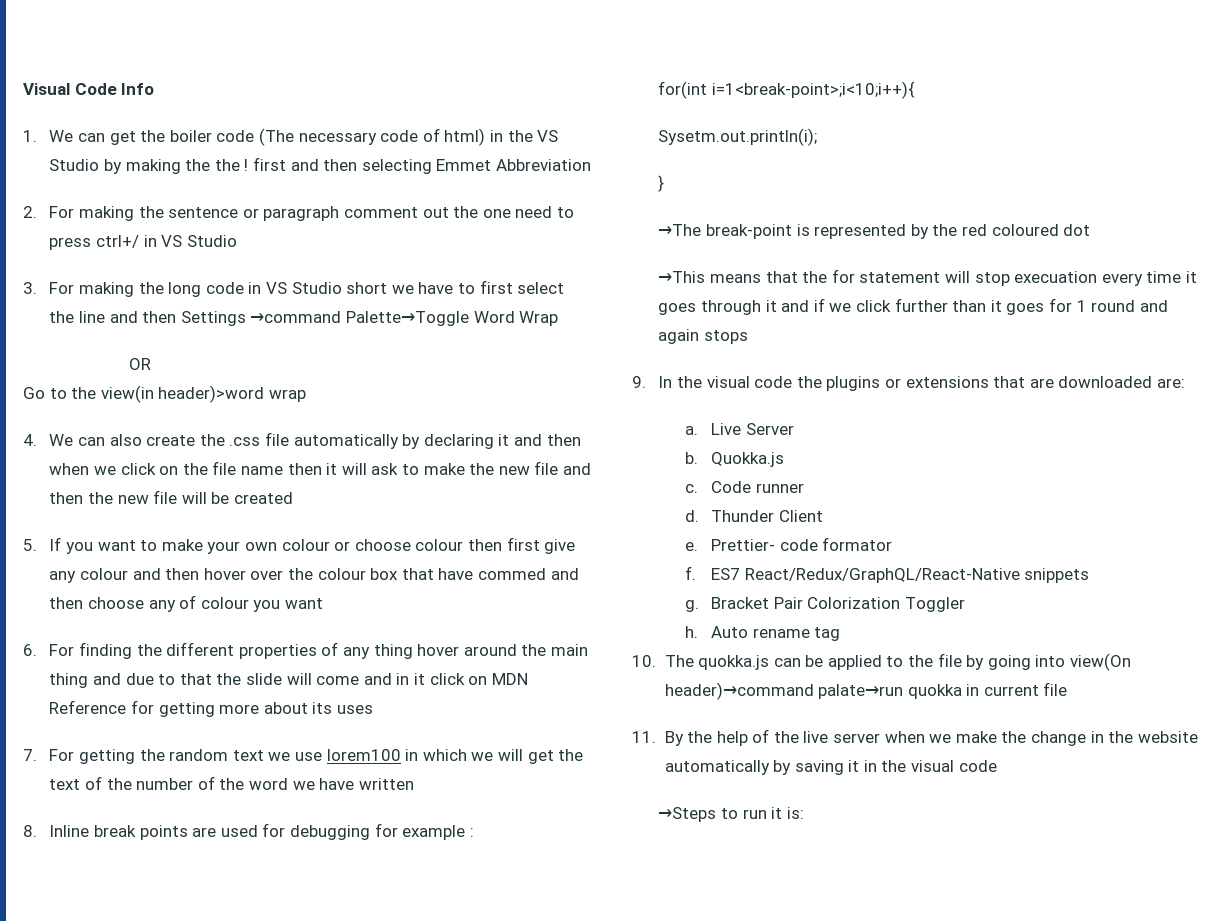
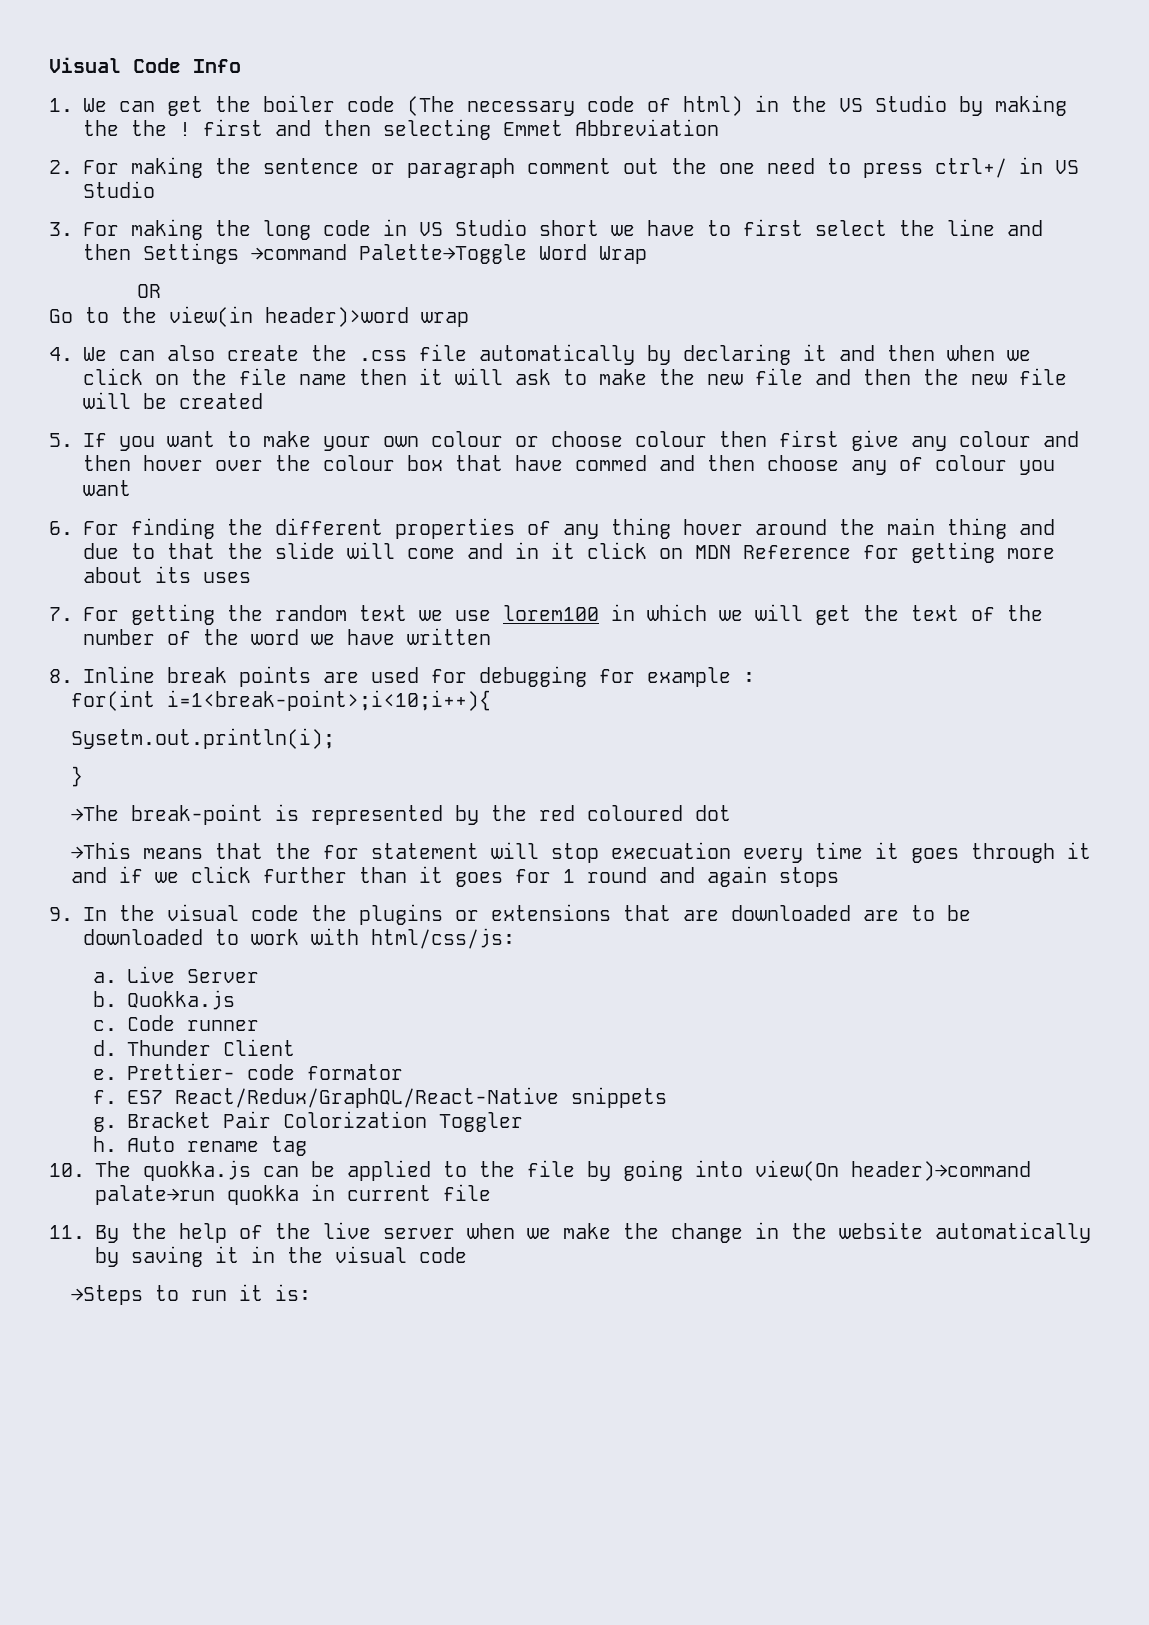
[1156,378,1185,388] are: -> [863,905,971,921] [83,928,515,949] are to be downloaded to work with html/css/js:

